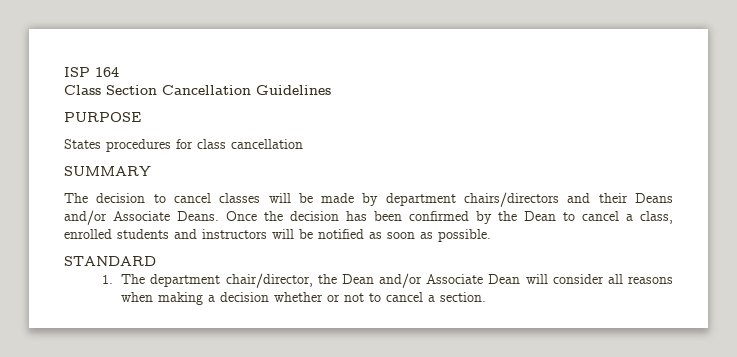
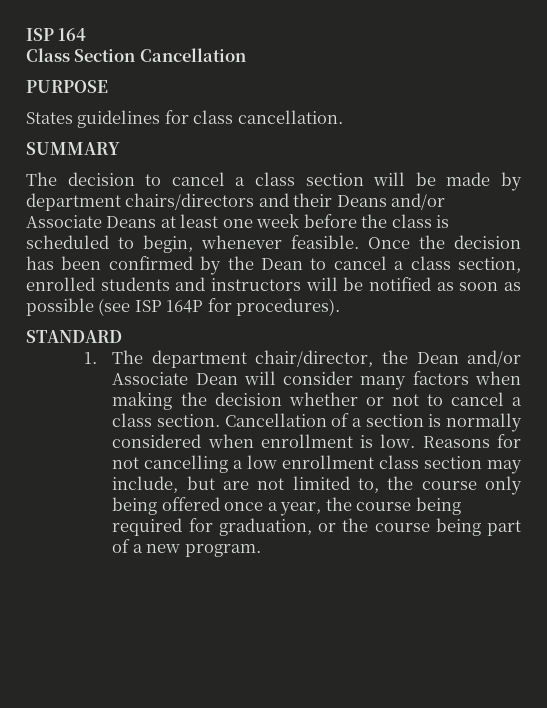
[256,85,331,95] Guidelines -> (246, 55) none
[106,139,171,152] procedures -> [77,110,161,128] guidelines
[231,139,303,149] cancellation -> [237,110,343,124] cancellation.
[219,193,261,203] classes -> [235,172,364,186] a class section
[177,211,219,221] Deans. -> [106,214,450,228] [26,235,359,253] Deans at least one week before the class is scheduled to begin, whenever feasible.
[640,211,673,224] class, -> [410,256,521,273] class section,
[438,229,491,242] possible. -> [26,298,341,316] possible (see ISP 164P for procedures).
[607,274,673,284] all reasons -> [360,371,469,390] many factors
[208,295,216,302] a -> [180,392,207,406] the
[440,292,487,302] section. -> [112,413,522,432] [112,434,521,448] [112,455,522,474] [112,476,523,495] [112,497,461,516] [112,518,521,536] [112,539,261,557] class section. Cancellation of a section is normally considered when enrollment is low. Reasons for not cancelling a low enrollment class section may include, but are not limited to, the course only being offered once a year, the course being required for graduation, or the course being part of a new program.

